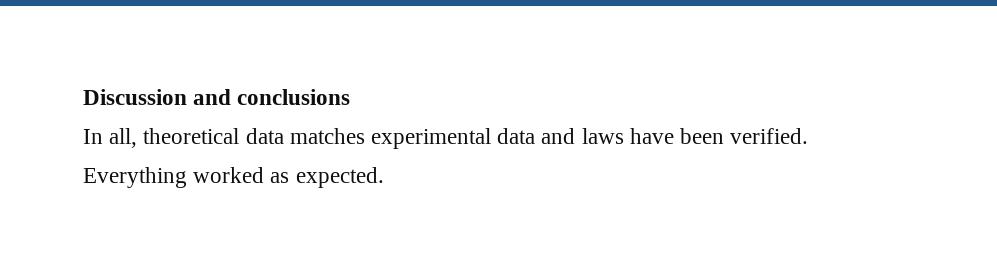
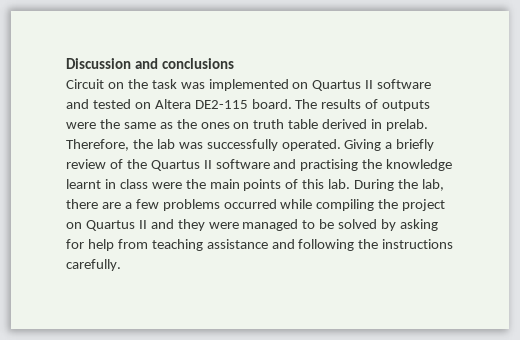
[83,128,809,149] [83,167,384,188] In all, theoretical data matches experimental data and laws have been verified. Everything worked as expected. -> [66,79,432,91] [66,99,431,111] [66,119,429,131] [66,139,435,151] [66,159,453,171] [66,179,444,191] [66,199,446,211] [66,219,439,231] [66,239,454,251] [66,259,121,271] Circuit on the task was implemented on Quartus II software and tested on Altera DE2-115 board. The results of outputs were the same as the ones on truth table derived in prelab. Therefore, the lab was successfully operated. Giving a briefly review of the Quartus II software and practising the knowledge learnt in class were the main points of this lab. During the lab, there are a few problems occurred while compiling the project on Quartus II and they were managed to be solved by asking for help from teaching assistance and following the instructions carefully.

